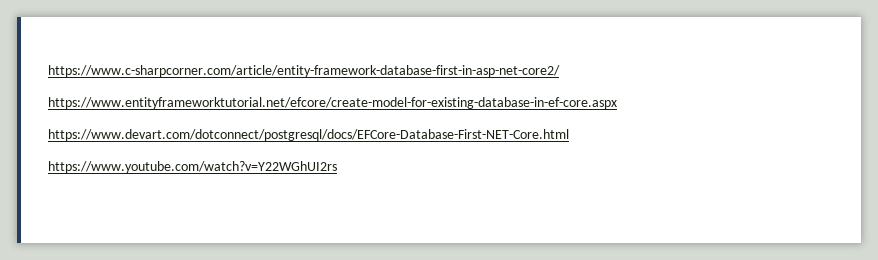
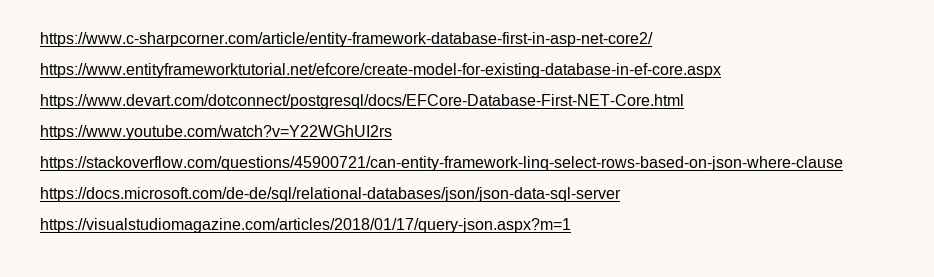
(337, 167) none -> [40,156,843,171] [40,187,621,202] [40,218,571,233] // https://stackoverflow.com/questions/45900721/can-entity-framework-linq-select-rows-based-on-json-where-clause // https://docs.microsoft.com/de-de/sql/relational-databases/json/json-data-sql-server // https://visualstudiomagazine.com/articles/2018/01/17/query-json.aspx?m=1

